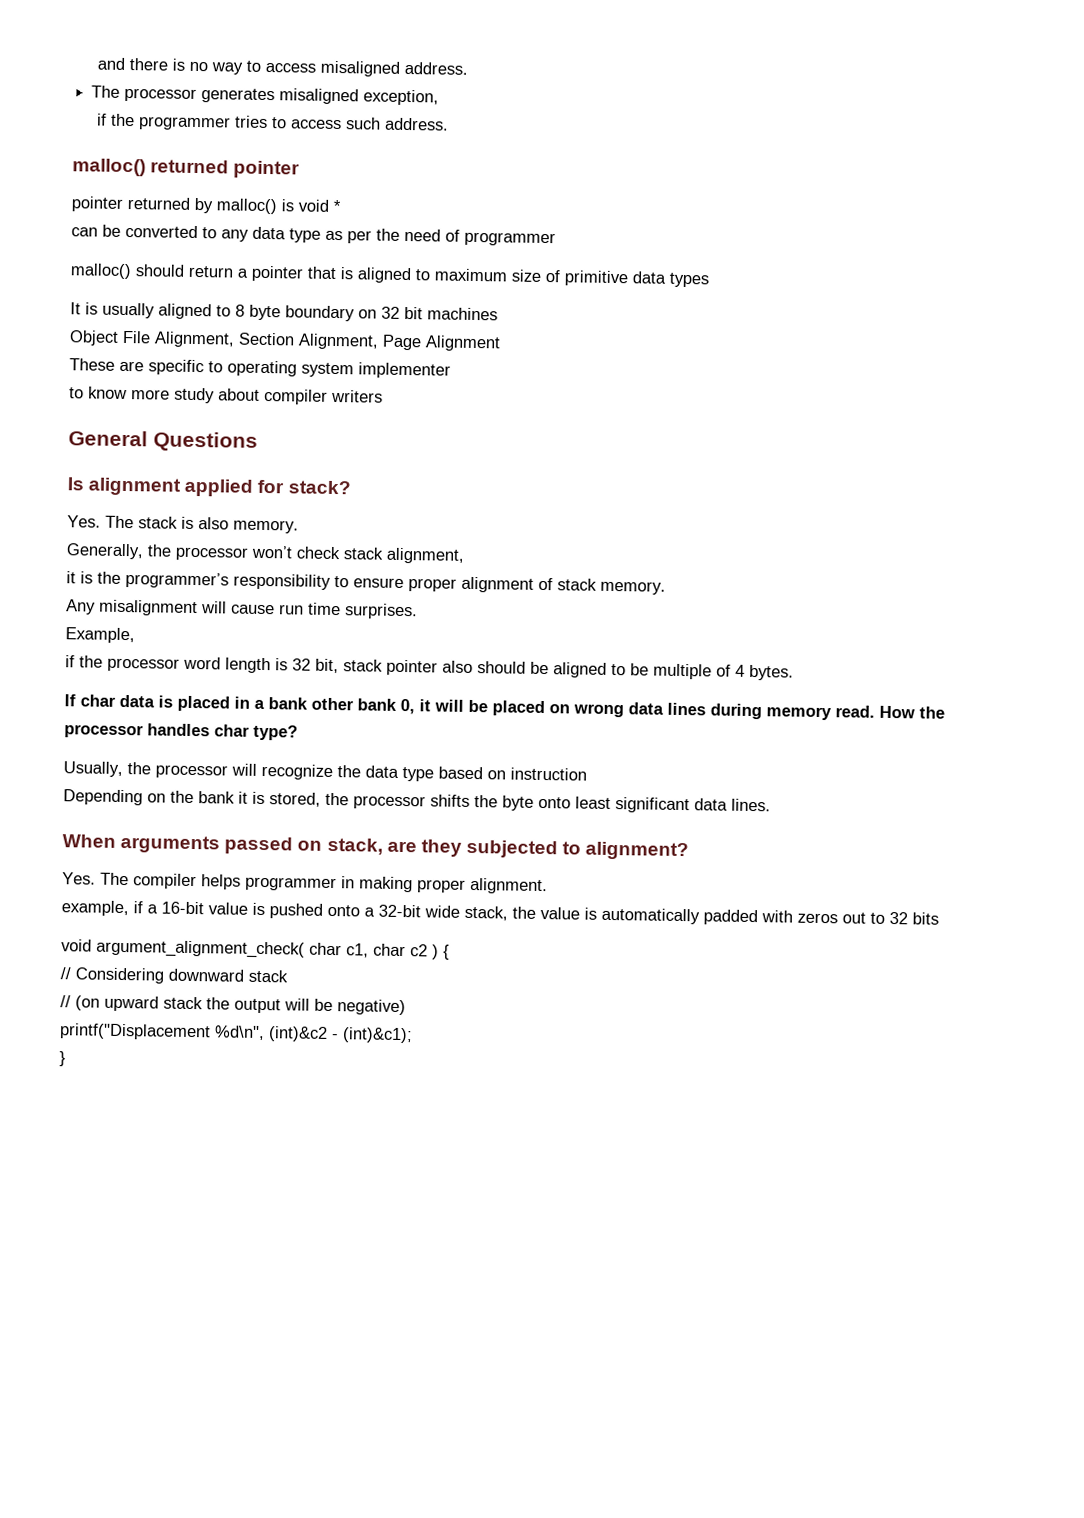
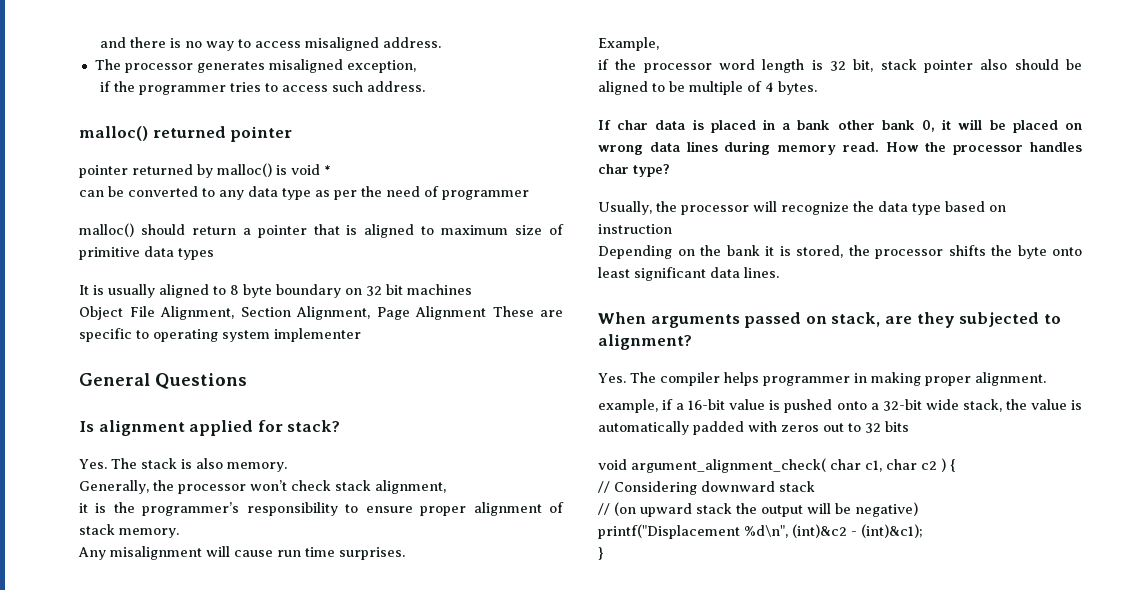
(501, 343) // -> (486, 313) none
[69,386,383,405] // to know more study about compiler writers -> (361, 335) none

